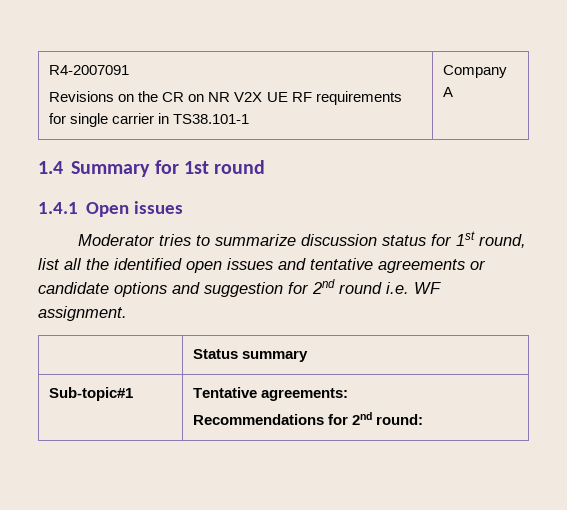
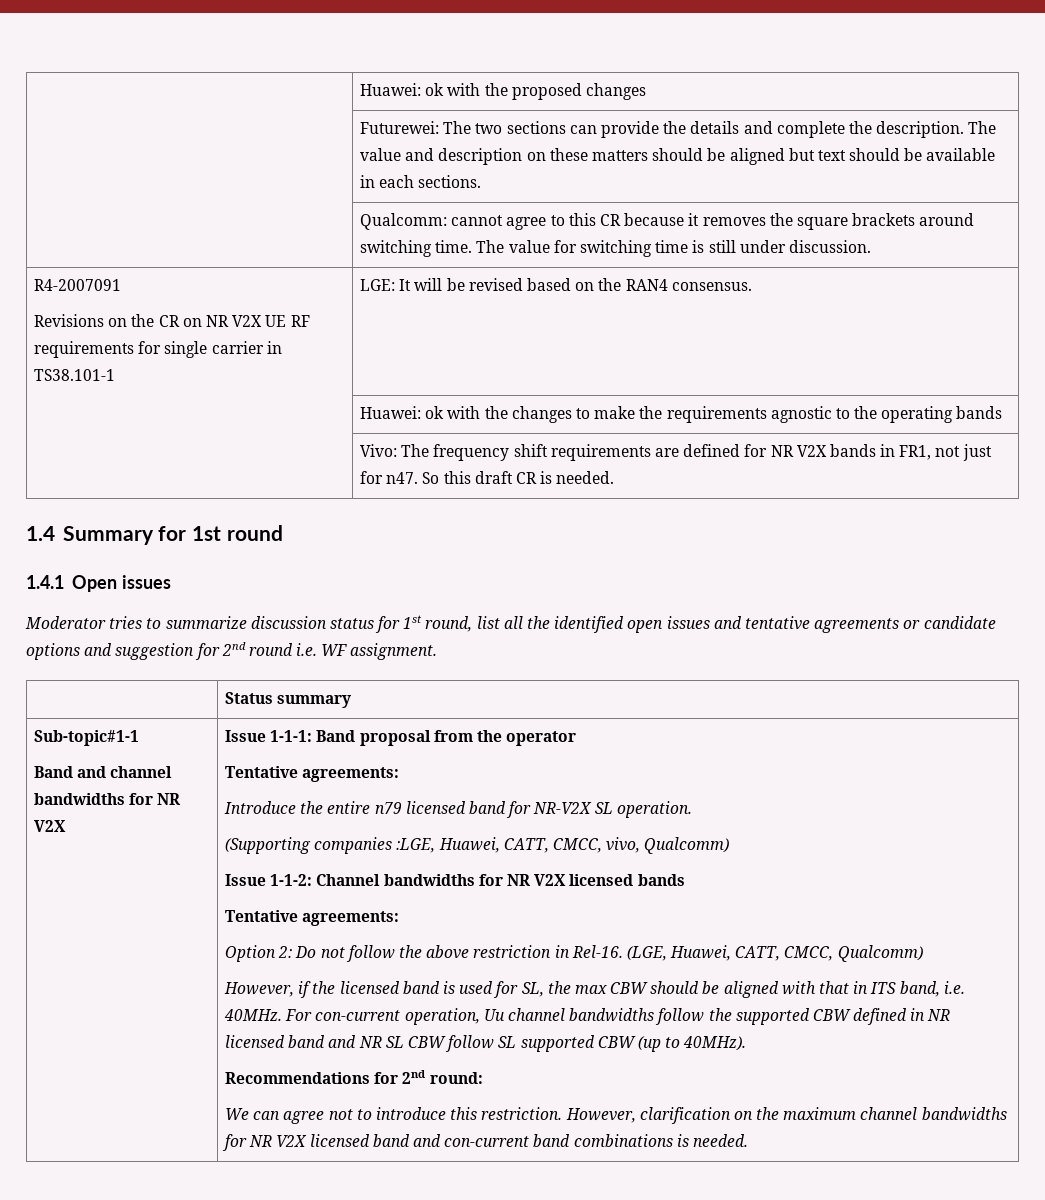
(49, 70) none -> [360,83,646,100] [360,121,997,138] [360,148,996,165] [360,175,482,188] [360,213,975,230] [360,240,871,257] | Huawei: ok with the proposed changes // | Futurewei: The two sections can provide the details and complete the description. The value and description on these matters should be aligned but text should be available in each sections. // | Qualcomm: cannot agree to this CR because it removes the square brackets around switching time. The value for switching time is still under discussion. //
[443,65,508,78] [443,87,454,97] Company A -> [360,278,752,291] [360,406,1003,423] [360,444,992,461] [360,471,615,484] LGE: It will be revised based on the RAN4 consensus. // | Huawei: ok with the changes to make the requirements agnostic to the operating bands // | Vivo: The frequency shift requirements are defined for NR V2X bands in FR1, not just for n47. So this draft CR is needed.
[49,387,134,401] [193,387,349,401] [193,412,424,425] Sub-topic#1 | Tentative agreements: // Recommendations for 2nd round: -> [34,730,140,746] [34,766,173,778] [34,793,182,805] [34,820,67,832] [225,730,577,746] [225,766,400,782] [224,801,692,818] [225,837,730,854] [225,874,685,886] [225,910,400,926] [225,945,923,962] [224,981,965,998] [224,1008,951,1025] [225,1035,747,1052] [225,1070,483,1084] [225,1107,1007,1124] [222,1134,748,1151] Sub-topic#1-1 // Band and channel bandwidths for NR V2X | Issue 1-1-1: Band proposal from the operator // Tentative agreements: // Introduce the entire n79 licensed band for NR-V2X SL operation. // (Supporting companies :LGE, Huawei, CATT, CMCC, vivo, Qualcomm) // Issue 1-1-2: Channel bandwidths for NR V2X licensed bands // Tentative agreements: // Option 2: Do not follow the above restriction in Rel-16. (LGE, Huawei, CATT, CMCC, Qualcomm) // However, if the licensed band is used for SL, the max CBW should be aligned with that in ITS band, i.e. 40MHz. For con-current operation, Uu channel bandwidths follow the supported CBW defined in NR licensed band and NR SL CBW follow SL supported CBW (up to 40MHz). // Recommendations for 2nd round: // We can agree not to introduce this restriction. However, clarification on the maximum channel bandwidths for NR V2X licensed band and con-current band combinations is needed.

